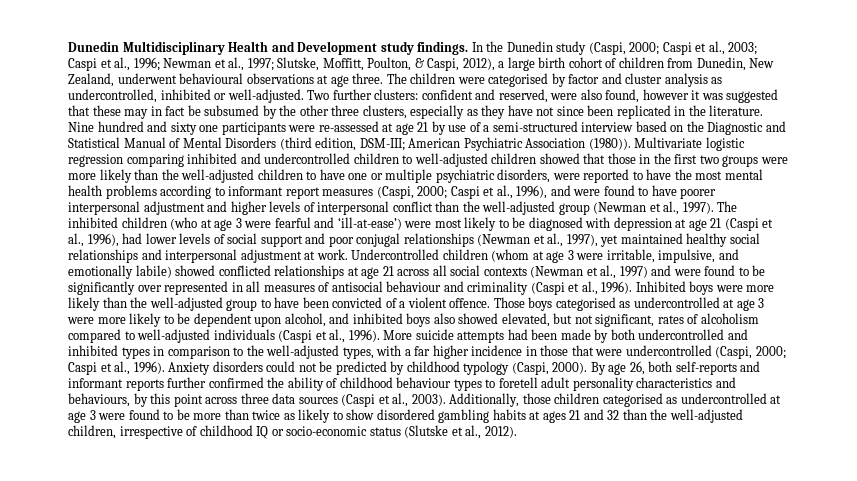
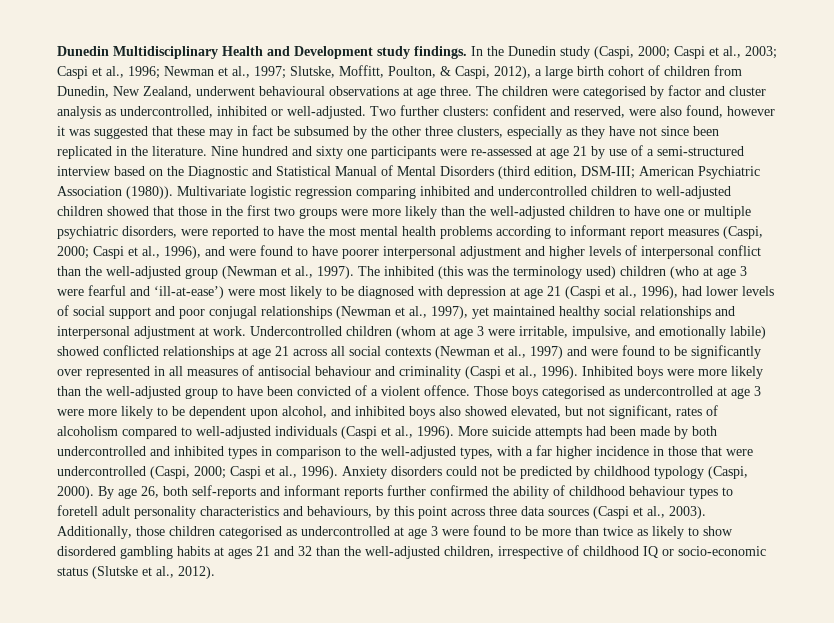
(118, 222) none -> [438,266,616,279] (this was the terminology used)

